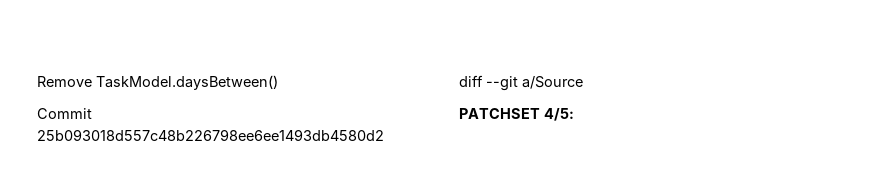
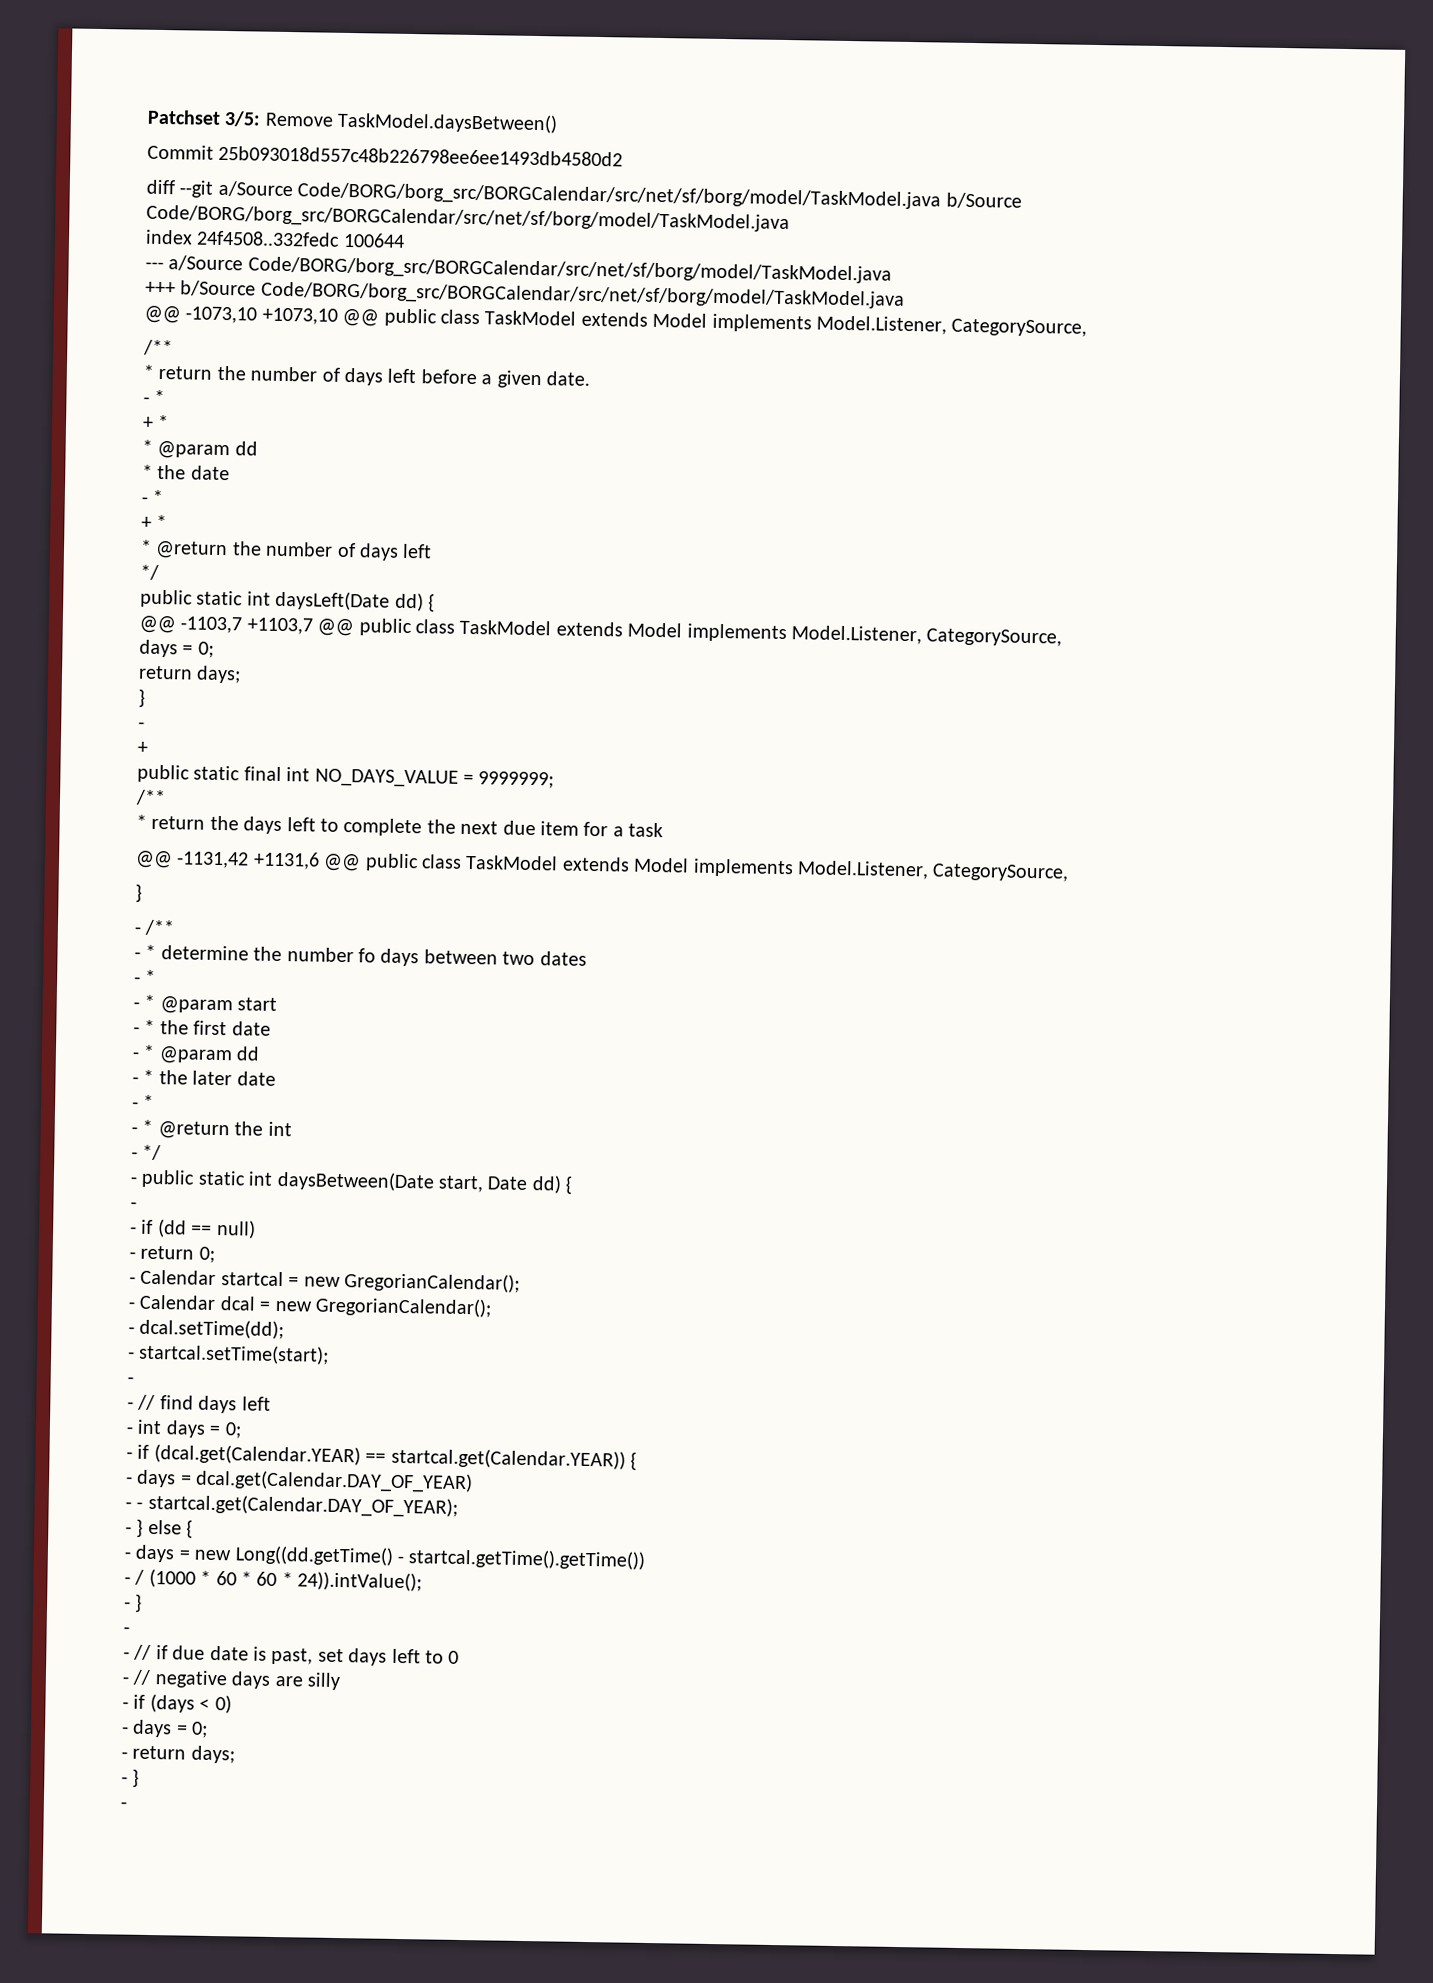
(37, 81) none -> [147,109,262,127] Patchset 3/5:
[459,108,574,121] // PATCHSET 4/5: -> [297,182,1022,211] [146,204,790,234] [145,229,405,248] [145,255,892,285] [145,280,905,310] [144,305,1088,337] [143,339,173,356] [143,364,590,389] [143,389,166,405] [142,414,170,430] [142,439,258,460] [142,464,230,481] [141,489,164,505] [141,514,168,530] [140,539,433,561] [140,564,159,580] [140,589,435,613] [139,615,1063,647] [139,639,214,658] [138,665,242,684] [138,688,145,708] [138,721,145,729] [137,741,148,754] [137,764,555,789] [135,789,166,806] [136,814,664,838] [135,850,1070,882] [135,883,142,903] [134,919,176,936] [134,944,587,967] [134,969,157,985] [133,994,278,1015] [133,1019,271,1036] [132,1044,261,1065] [132,1069,276,1086] [132,1094,155,1109] [131,1119,292,1140] [131,1144,162,1161] [130,1169,574,1195] [130,1201,137,1209] [130,1219,256,1239] [129,1245,215,1263] [129,1269,520,1293] [128,1294,492,1318] [128,1318,285,1340] [128,1343,330,1365] [127,1376,134,1384] [127,1394,271,1414] [126,1419,242,1439] [126,1444,637,1471] [126,1469,474,1494] [125,1493,458,1518] [125,1518,194,1539] [124,1544,646,1570] [124,1568,423,1592] [124,1593,143,1613] [123,1626,130,1634] [123,1644,460,1666] [122,1669,341,1691] [122,1693,232,1714] [122,1719,209,1738] [121,1745,235,1764] [121,1768,140,1788] [120,1801,127,1809] Code/BORG/borg_src/BORGCalendar/src/net/sf/borg/model/TaskModel.java b/Source Code/BORG/borg_src/BORGCalendar/src/net/sf/borg/model/TaskModel.java // index 24f4508..332fedc 100644 // --- a/Source Code/BORG/borg_src/BORGCalendar/src/net/sf/borg/model/TaskModel.java // +++ b/Source Code/BORG/borg_src/BORGCalendar/src/net/sf/borg/model/TaskModel.java // @@ -1073,10 +1073,10 @@ public class TaskModel extends Model implements Model.Listener, CategorySource, // /** // * return the number of days left before a given date. // - * // + * // * @param dd // * the date // - * // + * // * @return the number of days left // */ // public static int daysLeft(Date dd) { // @@ -1103,7 +1103,7 @@ public class TaskModel extends Model implements Model.Listener, CategorySource, // days = 0; // return days; // } // - // + // public static final int NO_DAYS_VALUE = 9999999; // /** // * return the days left to complete the next due item for a task // @@ -1131,42 +1131,6 @@ public class TaskModel extends Model implements Model.Listener, CategorySource, // } // - /** // - * determine the number fo days between two dates // - * // - * @param start // - * the first date // - * @param dd // - * the later date // - * // - * @return the int // - */ // - public static int daysBetween(Date start, Date dd) { // - // - if (dd == null) // - return 0; // - Calendar startcal = new GregorianCalendar(); // - Calendar dcal = new GregorianCalendar(); // - dcal.setTime(dd); // - startcal.setTime(start); // - // - // find days left // - int days = 0; // - if (dcal.get(Calendar.YEAR) == startcal.get(Calendar.YEAR)) { // - days = dcal.get(Calendar.DAY_OF_YEAR) // - - startcal.get(Calendar.DAY_OF_YEAR); // - } else { // - days = new Long((dd.getTime() - startcal.getTime().getTime()) // - / (1000 * 60 * 60 * 24)).intValue(); // - } // - // - // if due date is past, set days left to 0 // - // negative days are silly // - if (days < 0) // - days = 0; // - return days; // - } // -

